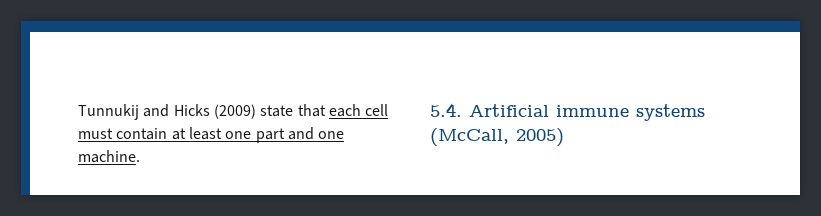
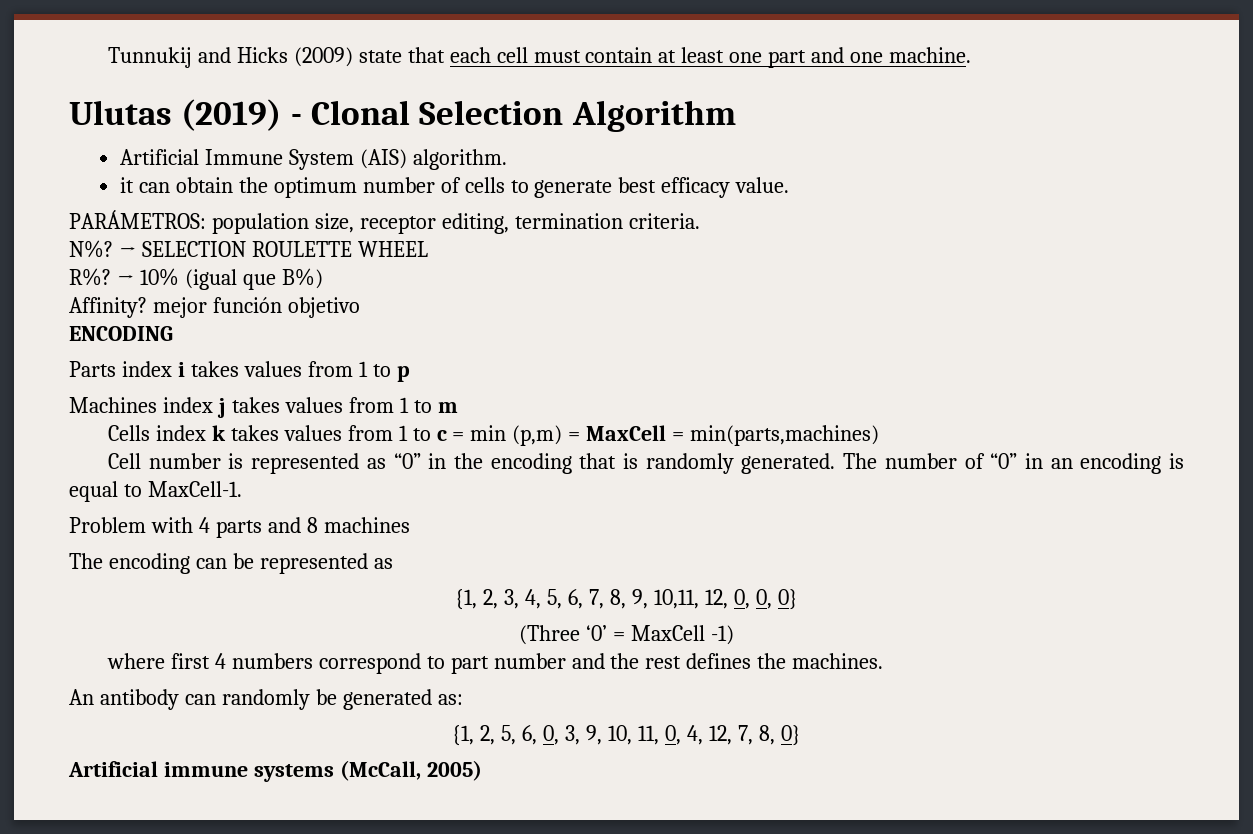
[430,103,462,117] 5.4. -> [69,99,736,132] [119,149,507,170] [119,177,790,198] [69,210,700,234] [69,240,428,258] [69,268,323,290] [69,297,360,318] [69,326,173,341] [69,361,410,382] [69,397,458,418] [108,425,880,446] [108,453,1185,474] [69,481,242,502] [69,517,410,538] [69,553,393,574] [455,589,798,610] [519,625,734,645] [107,653,884,674] [69,689,463,710] [452,725,801,746] Ulutas (2019) - Clonal Selection Algorithm // Artificial Immune System (AIS) algorithm. // it can obtain the optimum number of cells to generate best efficacy value. // PARÁMETROS: population size, receptor editing, termination criteria. // N%? → SELECTION ROULETTE WHEEL // R%? → 10% (igual que B%) // Affinity? mejor función objetivo // ENCODING // Parts index i takes values from 1 to p // Machines index j takes values from 1 to m // Cells index k takes values from 1 to c = min (p,m) = MaxCell = min(parts,machines) // Cell number is represented as “0” in the encoding that is randomly generated. The number of “0” in an encoding is equal to MaxCell-1. // Problem with 4 parts and 8 machines // The encoding can be represented as // {1, 2, 3, 4, 5, 6, 7, 8, 9, 10,11, 12, 0, 0, 0} // (Three ‘0’ = MaxCell -1) // where first 4 numbers correspond to part number and the rest defines the machines. // An antibody can randomly be generated as: // {1, 2, 5, 6, 0, 3, 9, 10, 11, 0, 4, 12, 7, 8, 0} //

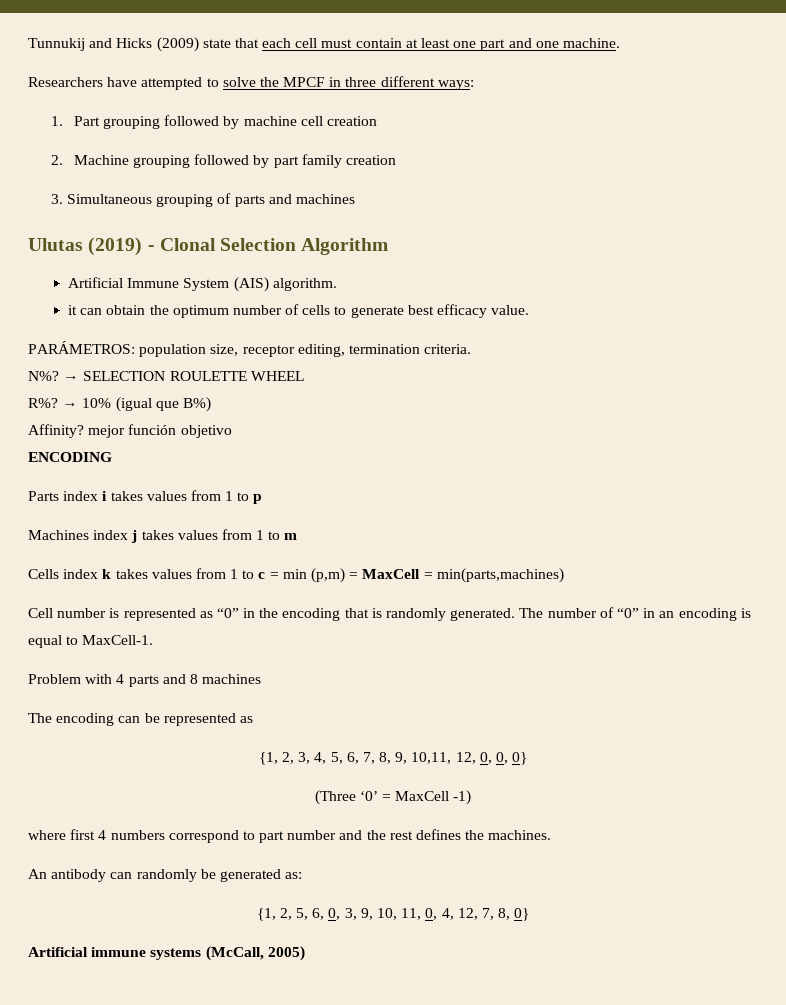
(972, 55) none -> [28,76,474,90] [50,115,377,129] [50,154,396,168] [50,193,356,207] // Researchers have attempted to solve the MPCF in three different ways: // 1. Part grouping followed by machine cell creation // 2. Machine grouping followed by part family creation // 3. Simultaneous grouping of parts and machines

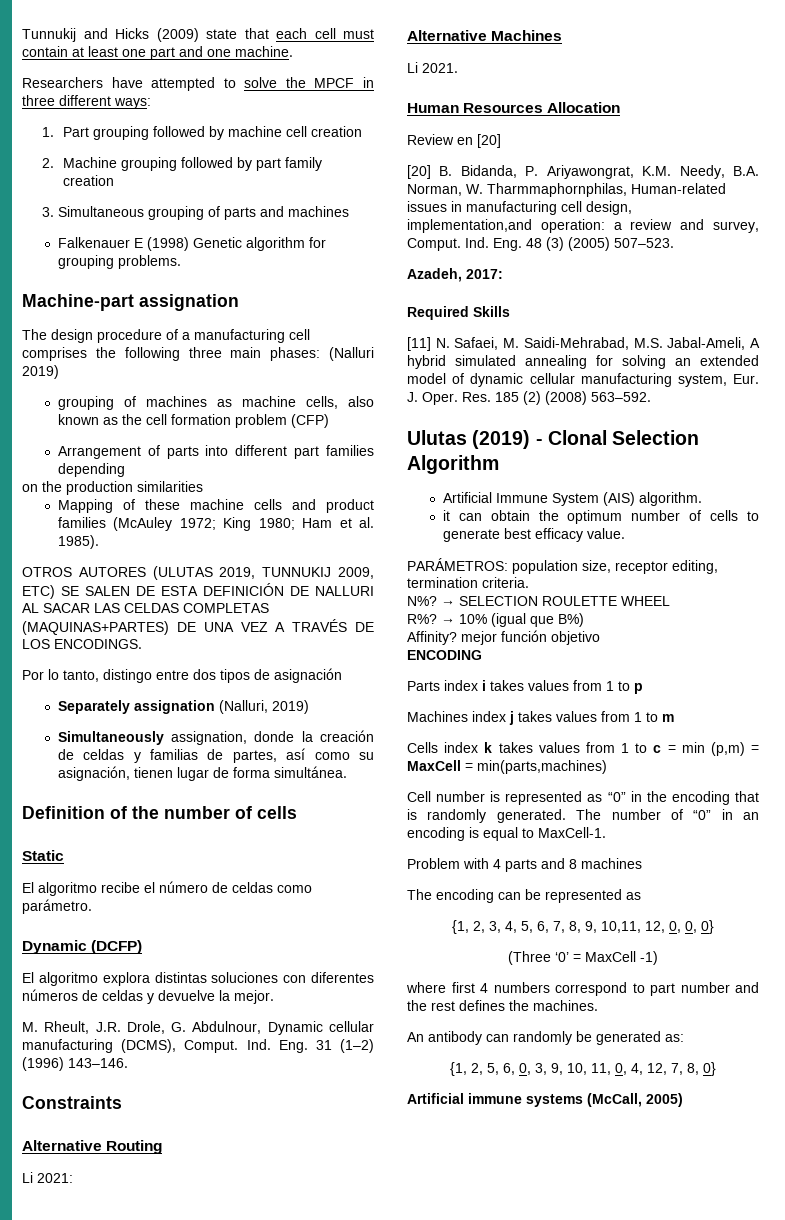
(356, 199) none -> [57,237,326,251] [57,255,181,269] [22,294,239,311] [22,329,310,343] [22,347,374,361] [22,365,59,379] [57,396,374,410] [57,414,329,428] [57,445,374,459] [57,463,125,477] [22,481,203,495] [57,499,374,513] [57,517,374,531] [57,535,99,549] [22,566,375,580] [22,583,374,599] [22,603,269,613] [22,619,374,635] [22,639,142,649] [22,668,342,683] [57,700,309,714] [57,730,374,745] [57,748,374,763] [57,766,347,781] [22,806,297,819] [22,850,64,861] [22,881,312,896] [22,899,92,914] [22,940,143,954] [22,972,374,986] [22,989,274,1004] [22,1021,374,1035] [22,1039,375,1053] [22,1057,128,1071] [22,1096,122,1109] [22,1140,163,1154] [22,1172,73,1183] [407,30,563,41] [407,62,458,73] [407,102,621,113] [407,134,501,148] [407,165,759,179] [407,183,726,197] [407,201,632,215] [407,219,759,233] [407,237,674,251] [407,268,503,282] [407,306,510,320] [407,337,760,351] [407,355,759,369] [407,373,759,387] [407,391,651,405] // Falkenauer E (1998) Genetic algorithm for grouping problems. // Machine-part assignation // The design procedure of a manufacturing cell comprises the following three main phases: (Nalluri 2019) // grouping of machines as machine cells, also known as the cell formation problem (CFP) // Arrangement of parts into different part families depending // on the production similarities // Mapping of these machine cells and product families (McAuley 1972; King 1980; Ham et al. 1985). // OTROS AUTORES (ULUTAS 2019, TUNNUKIJ 2009, ETC) SE SALEN DE ESTA DEFINICIÓN DE NALLURI AL SACAR LAS CELDAS COMPLETAS (MAQUINAS+PARTES) DE UNA VEZ A TRAVÉS DE LOS ENCODINGS. // Por lo tanto, distingo entre dos tipos de asignación // Separately assignation (Nalluri, 2019) // Simultaneously assignation, donde la creación de celdas y familias de partes, así como su asignación, tienen lugar de forma simultánea. // Definition of the number of cells // Static // El algoritmo recibe el número de celdas como parámetro. // Dynamic (DCFP) // El algoritmo explora distintas soluciones con diferentes números de celdas y devuelve la mejor. // M. Rheult, J.R. Drole, G. Abdulnour, Dynamic cellular manufacturing (DCMS), Comput. Ind. Eng. 31 (1–2) (1996) 143–146. // Constraints // Alternative Routing // Li 2021: // Alternative Machines // Li 2021. // Human Resources Allocation // Review en [20] // [20] B. Bidanda, P. Ariyawongrat, K.M. Needy, B.A. Norman, W. Tharmmaphornphilas, Human-related issues in manufacturing cell design, implementation,and operation: a review and survey, Comput. Ind. Eng. 48 (3) (2005) 507–523. // Azadeh, 2017: // Required Skills // [11] N. Safaei, M. Saidi-Mehrabad, M.S. Jabal-Ameli, A hybrid simulated annealing for solving an extended model of dynamic cellular manufacturing system, Eur. J. Oper. Res. 185 (2) (2008) 563–592.

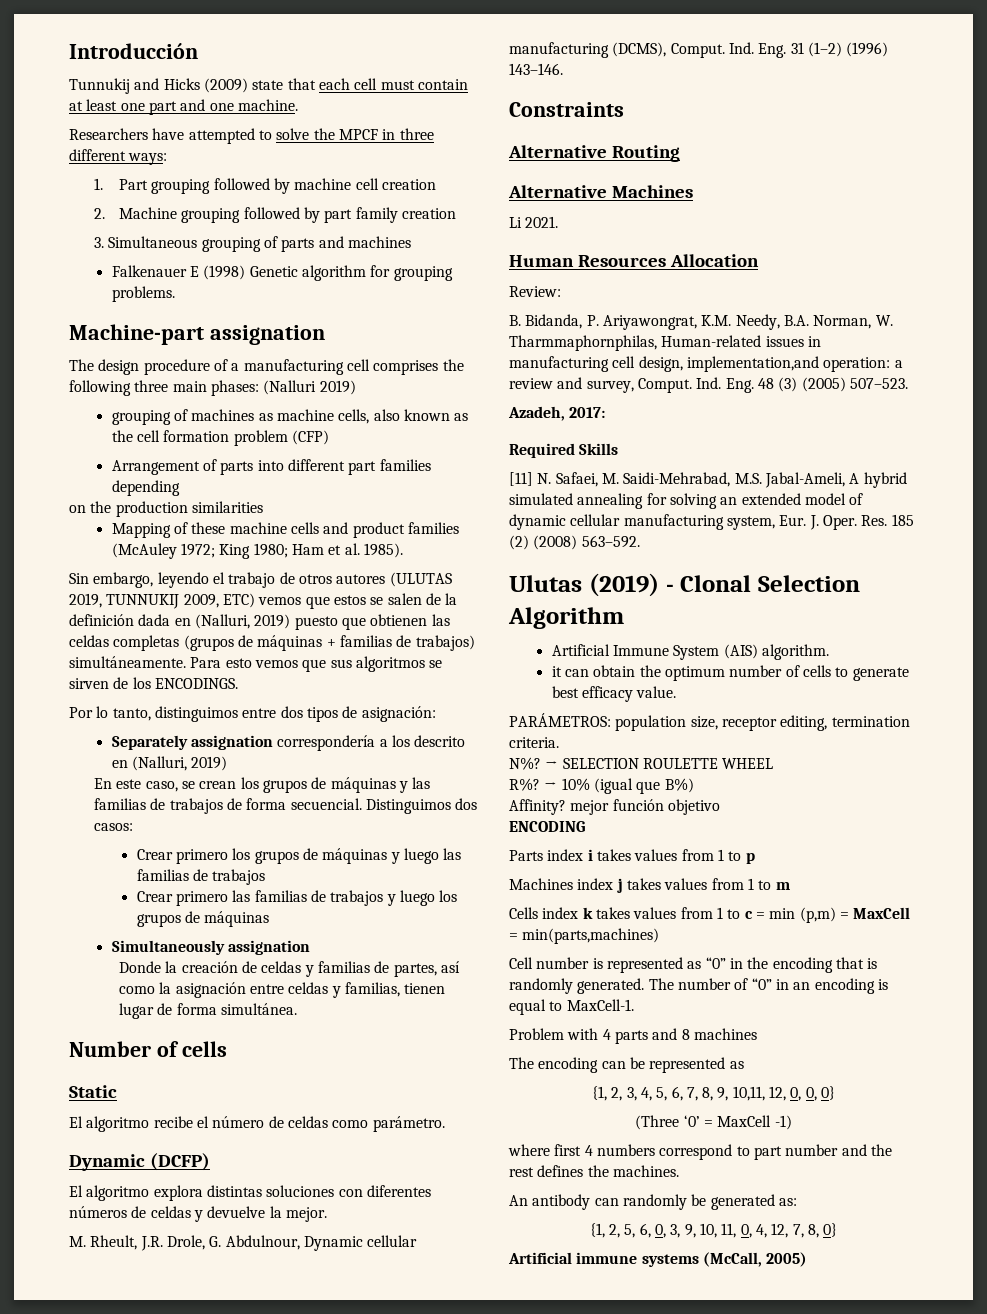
(22, 35) none -> [69,43,198,59] Introducción //
[22,567,146,577] OTROS AUTORES -> [69,572,386,588] Sin embargo, leyendo el trabajo de otros autores
[61,583,374,596] [22,603,269,613] [22,619,374,635] [22,639,50,649] SE SALEN DE ESTA DEFINICIÓN DE NALLURI AL SACAR LAS CELDAS COMPLETAS (MAQUINAS+PARTES) DE UNA VEZ A TRAVÉS DE LOS -> [258,593,458,609] [69,614,450,630] [69,635,475,651] [69,656,443,672] [69,677,151,689] vemos que estos se salen de la definición dada en (Nalluri, 2019) puesto que obtienen las celdas completas (grupos de máquinas + familias de trabajos) simultáneamente. Para esto vemos que sus algoritmos se sirven de los
[103,669,152,683] distingo -> [154,706,238,722] distinguimos
[274,668,342,683] asignación -> [361,706,436,722] asignación:
[218,700,309,714] (Nalluri, 2019) -> [277,735,466,751] [111,756,228,771] [94,777,431,793] [94,798,478,814] [94,823,134,831] [136,848,462,864] [136,869,266,885] [136,890,458,906] [136,911,270,927] correspondería a los descrito en (Nalluri, 2019) // En este caso, se crean los grupos de máquinas y las familias de trabajos de forma secuencial. Distinguimos dos casos: // Crear primero los grupos de máquinas y luego las familias de trabajos // Crear primero las familias de trabajos y luego los grupos de máquinas
[171,731,295,745] assignation, donde -> [227,940,310,955] [119,961,162,973] assignation // Donde
[358,752,374,760] [57,766,130,781] su asignación, -> [159,982,400,998] la asignación entre celdas y familias,
[22,806,230,819] Definition of the number -> [69,1041,151,1057] Number
[22,1172,73,1183] // Li 2021: -> (680, 153) none
[407,134,501,148] [407,165,431,179] Review en [20] // [20] -> [509,286,561,297] Review: //

